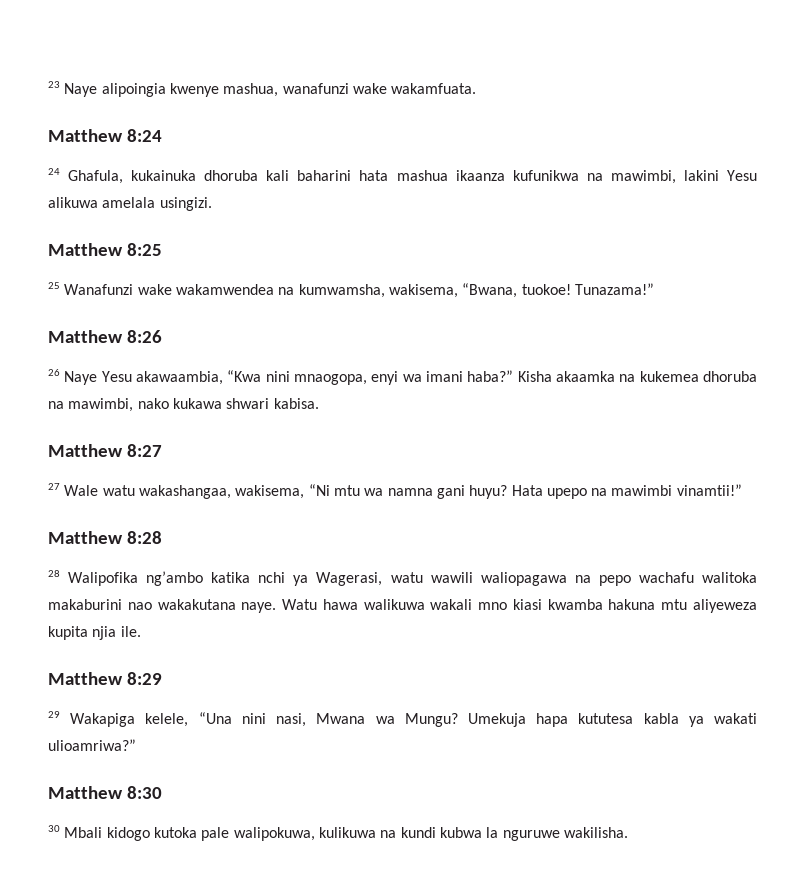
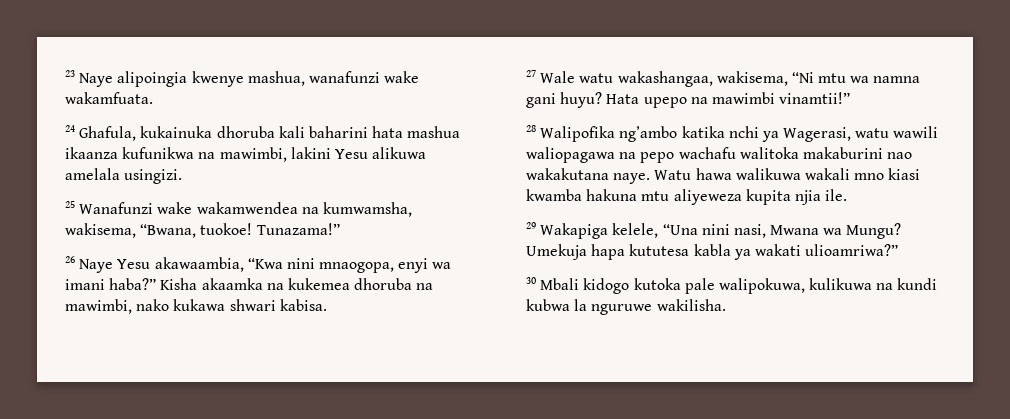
[48,129,162,142] // Matthew 8:24 -> (153, 98) none
[48,243,162,256] // Matthew 8:25 -> (183, 176) none
[48,330,162,343] // Matthew 8:26 -> (340, 229) none
[48,444,162,457] // Matthew 8:27 -> (327, 305) none
[48,531,162,544] // Matthew 8:28 -> (851, 98) none
[48,672,162,685] // Matthew 8:29 -> (848, 195) none
[48,786,162,799] // Matthew 8:30 -> (899, 250) none

